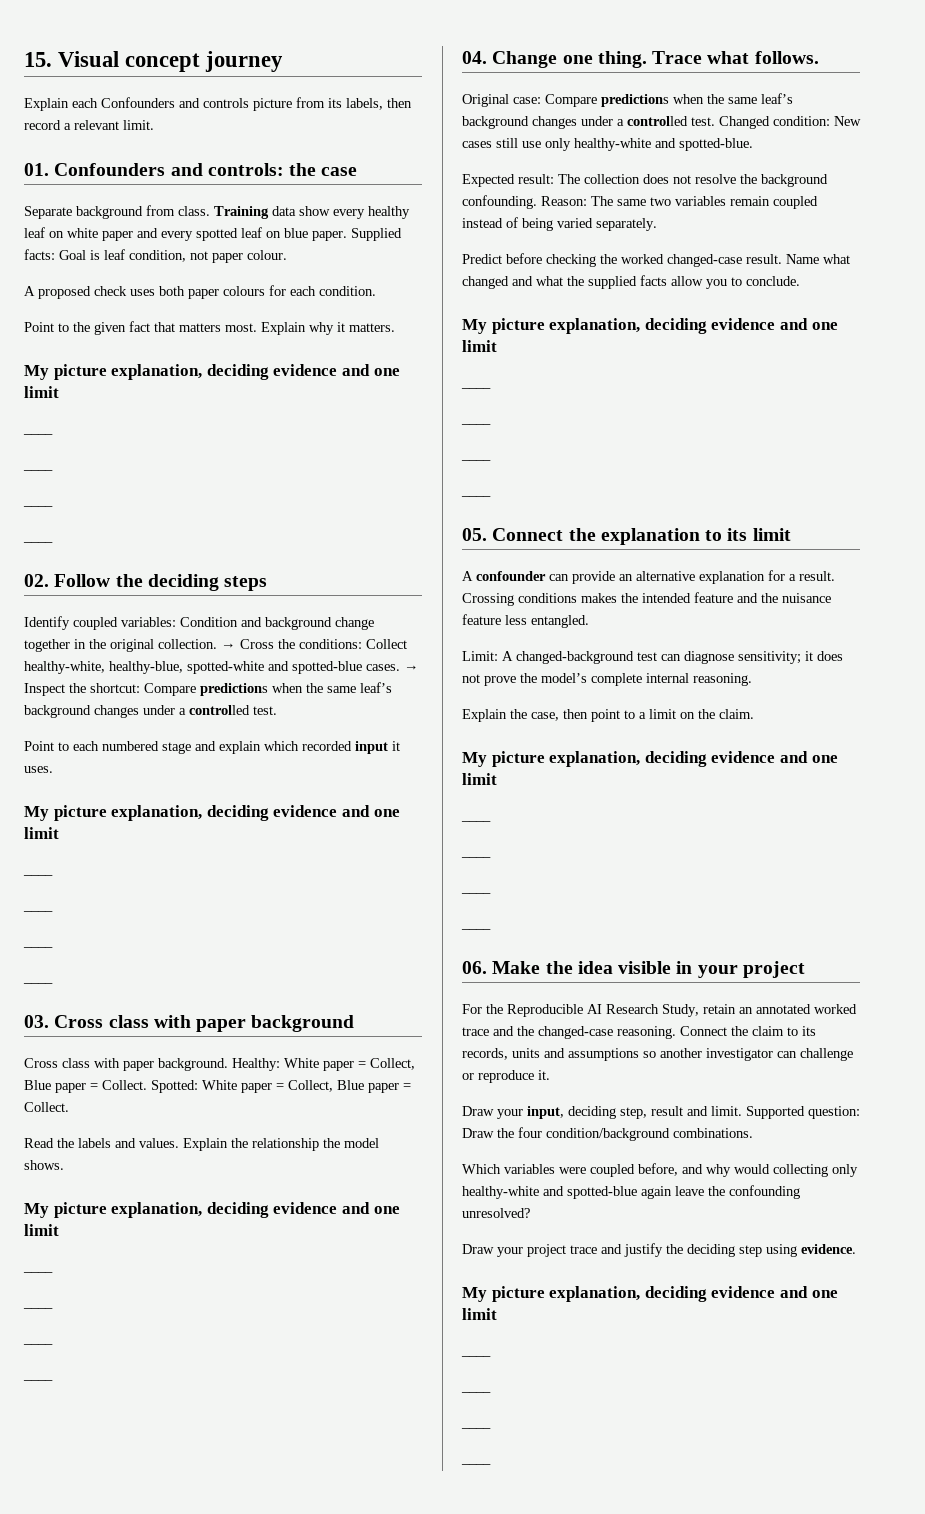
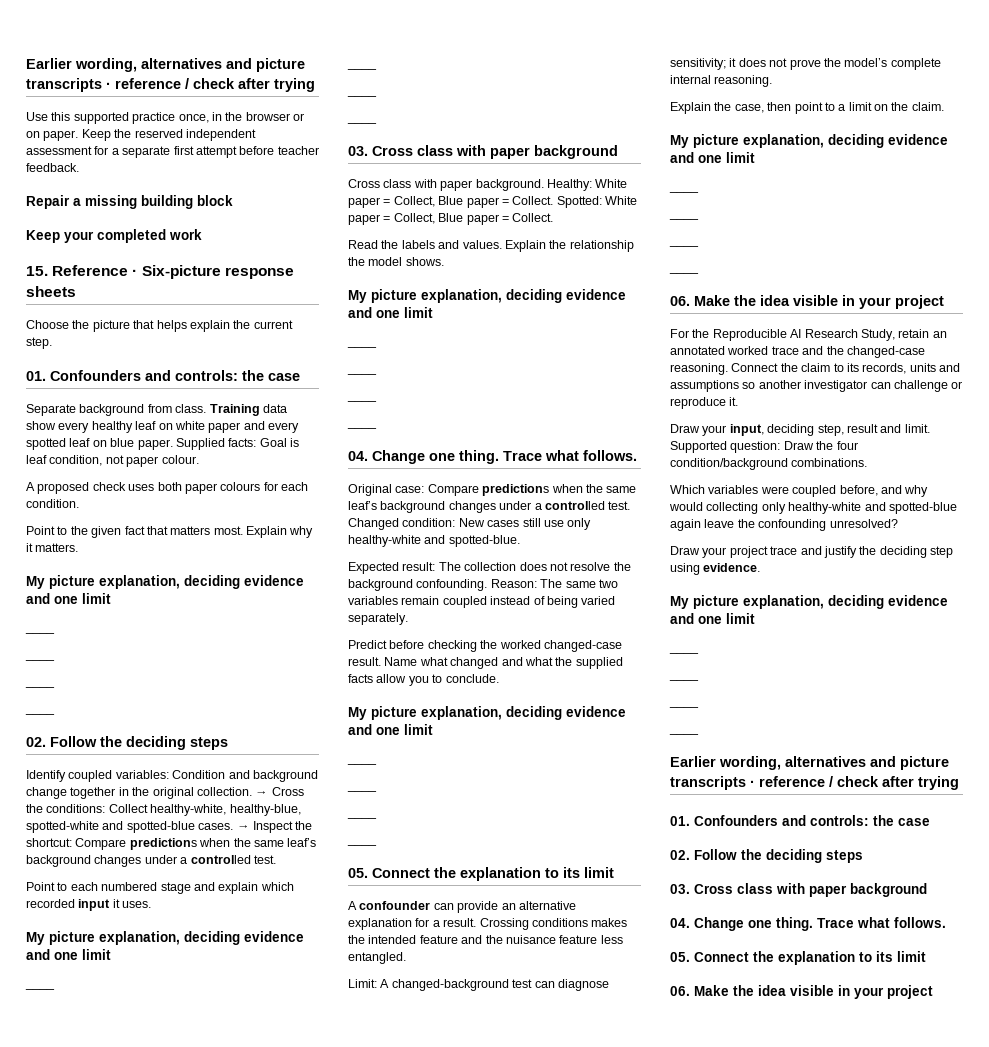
[24,51,284,72] [24,97,412,111] [24,120,154,130] 15. Visual concept journey // Explain each Confounders and controls picture from its labels, then record a relevant limit. -> [26,58,305,72] [26,78,315,92] [26,112,304,124] [26,129,256,141] [26,146,319,158] [26,163,79,172] [26,195,233,209] [26,229,202,243] [26,265,294,279] [26,286,76,297] [26,320,293,332] [26,337,52,349] Earlier wording, alternatives and picture transcripts · reference / check after trying // Use this supported practice once, in the browser or on paper. Keep the reserved independent assessment for a separate first attempt before teacher feedback. // Repair a missing building block // Keep your completed work // 15. Reference · Six-picture response sheets // Choose the picture that helps explain the current step.
(491, 1464) none -> [670,756,949,770] [670,776,959,790] [670,815,930,826] [670,849,863,863] [670,883,927,897] [670,917,946,931] [670,951,926,965] [670,985,933,999] // Earlier wording, alternatives and picture transcripts · reference / check after trying // 01. Confounders and controls: the case // 02. Follow the deciding steps // 03. Cross class with paper background // 04. Change one thing. Trace what follows. // 05. Connect the explanation to its limit // 06. Make the idea visible in your project

